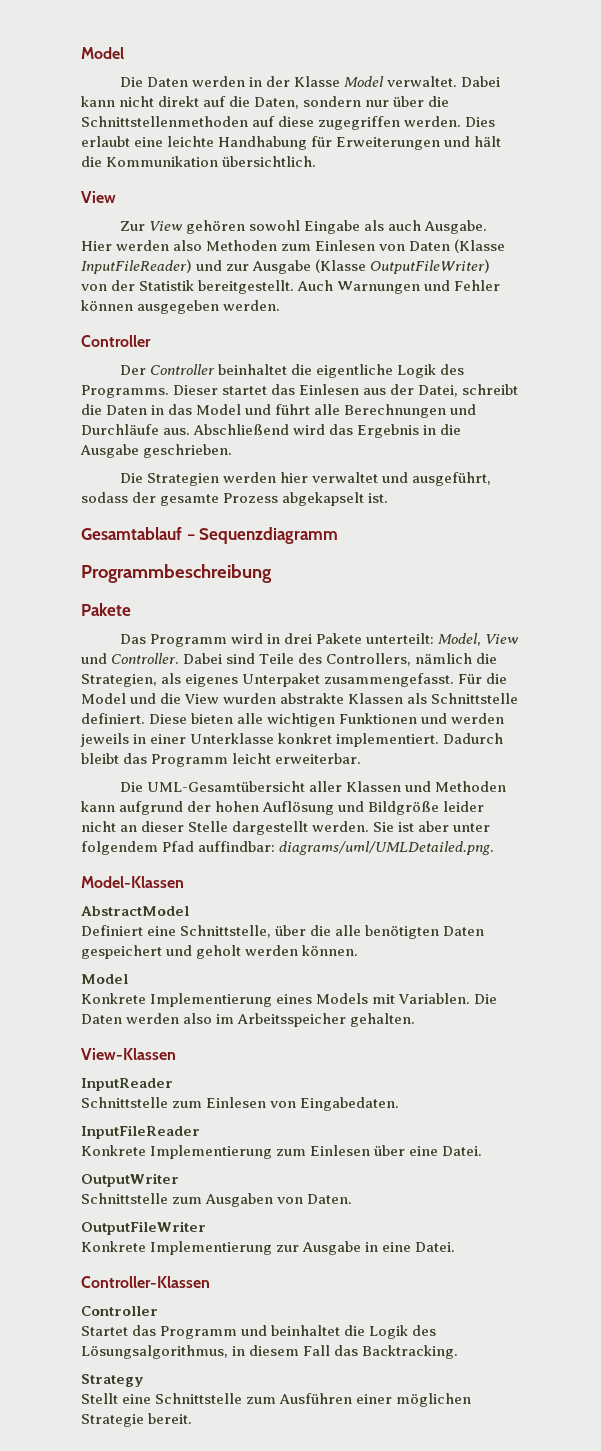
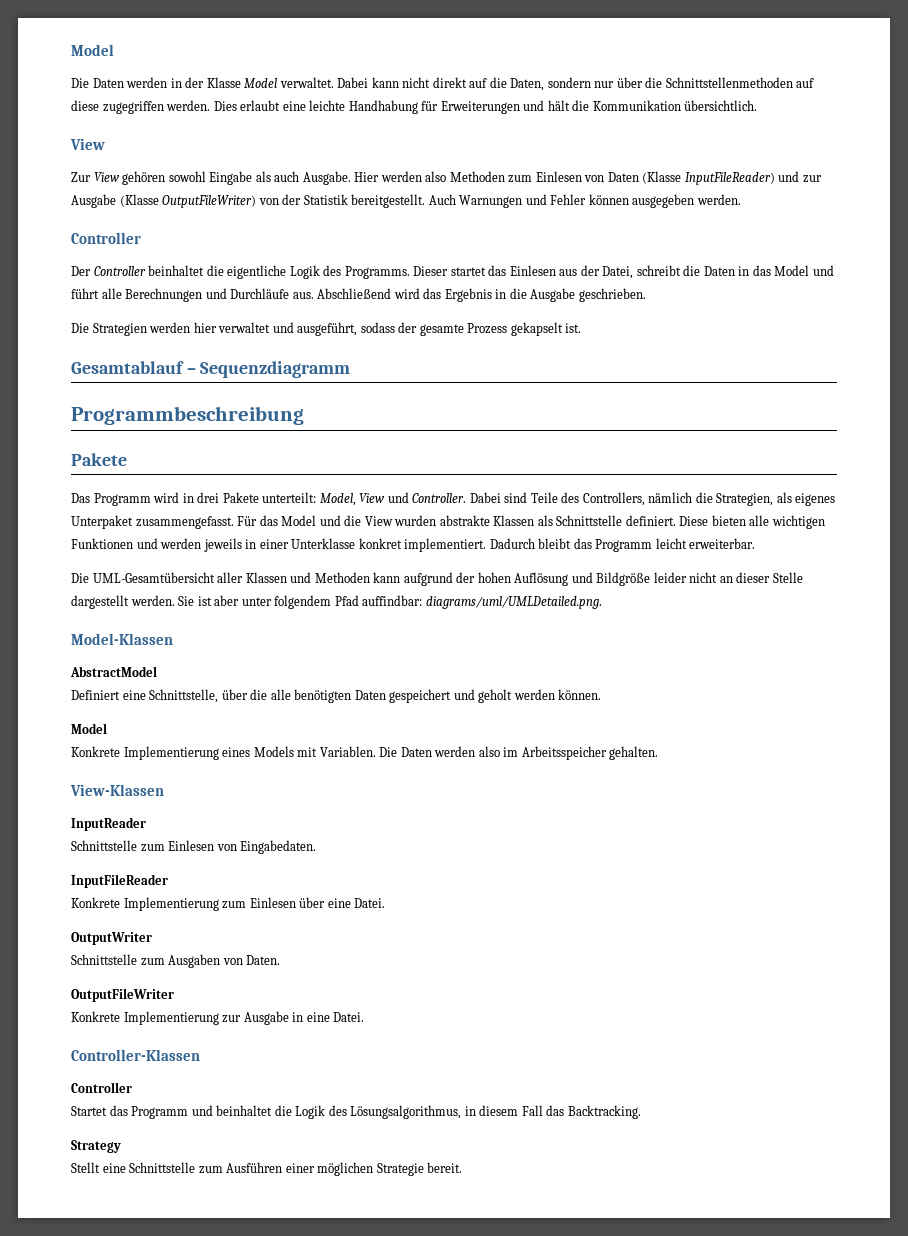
[282,492,365,506] abgekapselt -> [510,322,563,336] gekapselt
[486,673,508,684] die -> [259,515,278,526] das

